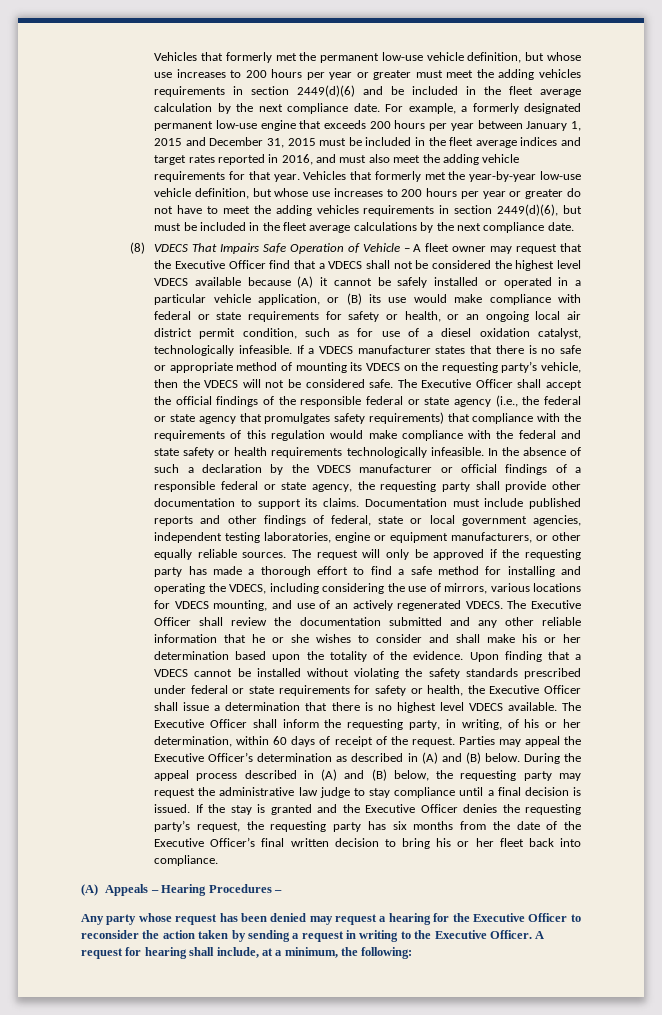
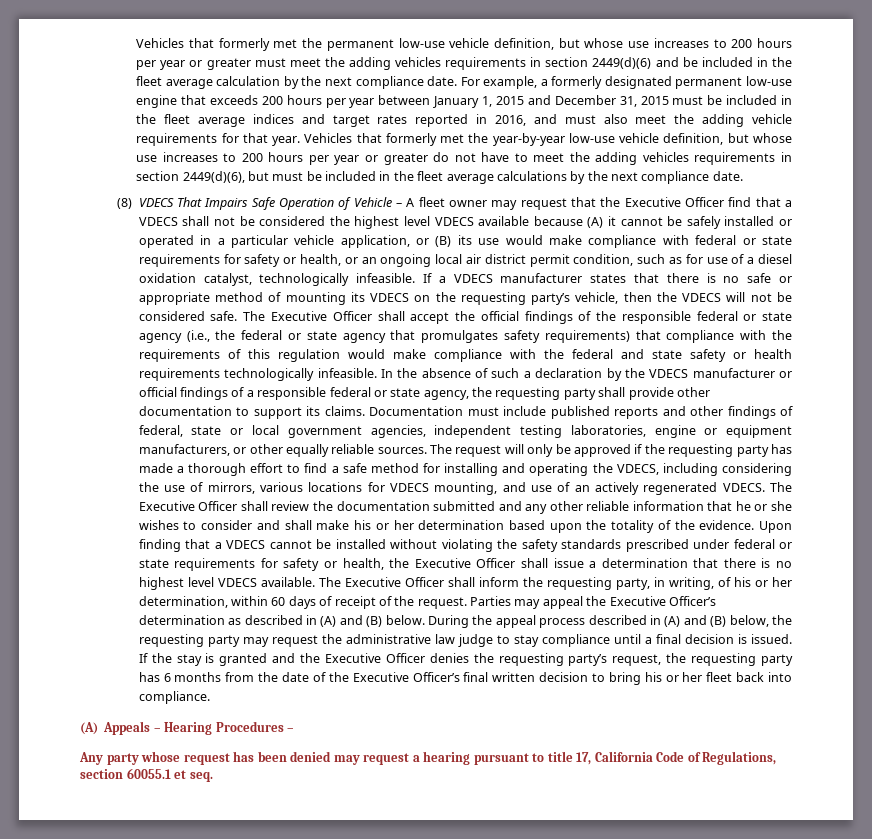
[392,821,407,830] six -> [163,673,171,682] 6
[433,913,581,922] [81,930,545,942] [81,947,413,959] for the Executive Officer to reconsider the action taken by sending a request in writing to the Executive Officer. A request for hearing shall include, at a minimum, the following: -> [473,751,777,765] [80,768,213,782] pursuant to title 17, California Code of Regulations, section 60055.1 et seq.

